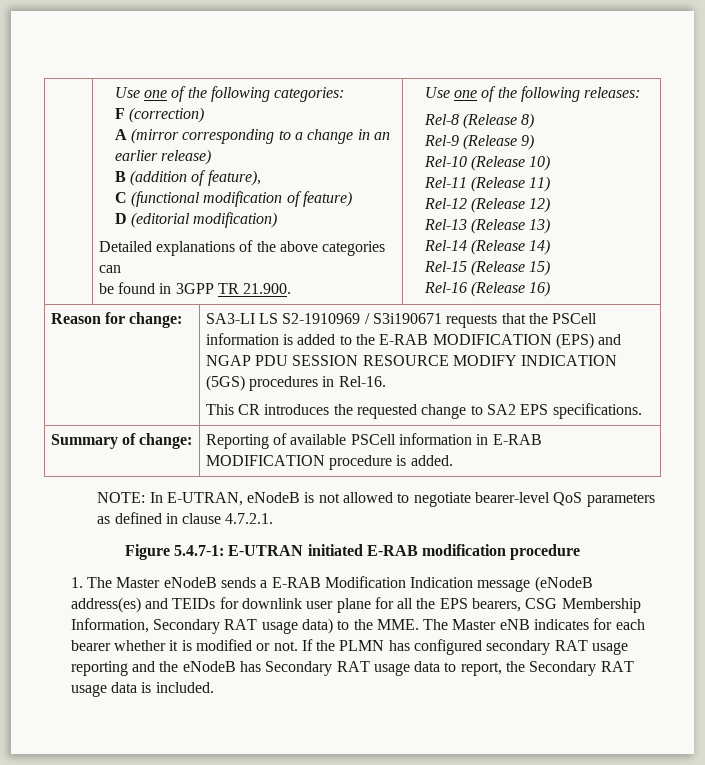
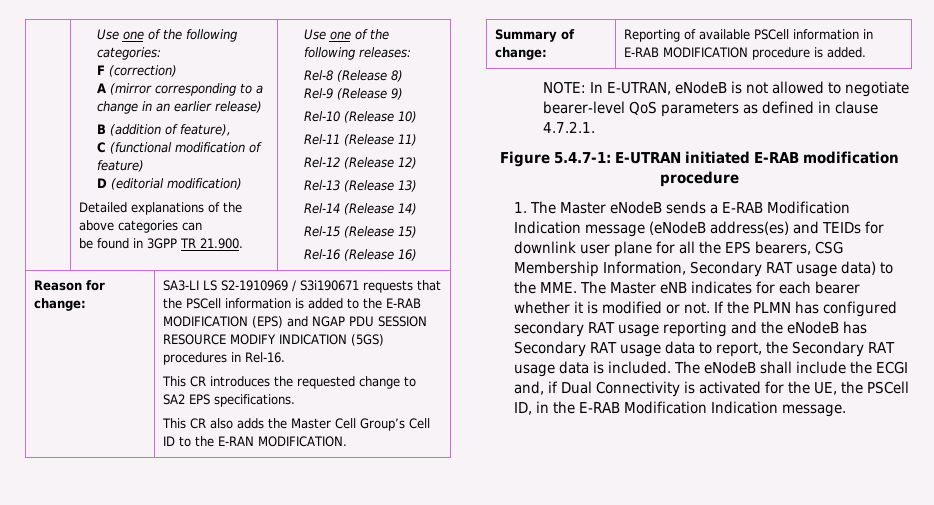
(642, 411) none -> [162,418,431,431] [163,436,348,447] // This CR also adds the Master Cell Group’s Cell ID to the E-RAN MODIFICATION.
(214, 687) none -> [674,361,909,374] [514,381,910,397] [514,401,847,417] The eNodeB shall include the ECGI and, if Dual Connectivity is activated for the UE, the PSCell ID, in the E-RAB Modification Indication message.

